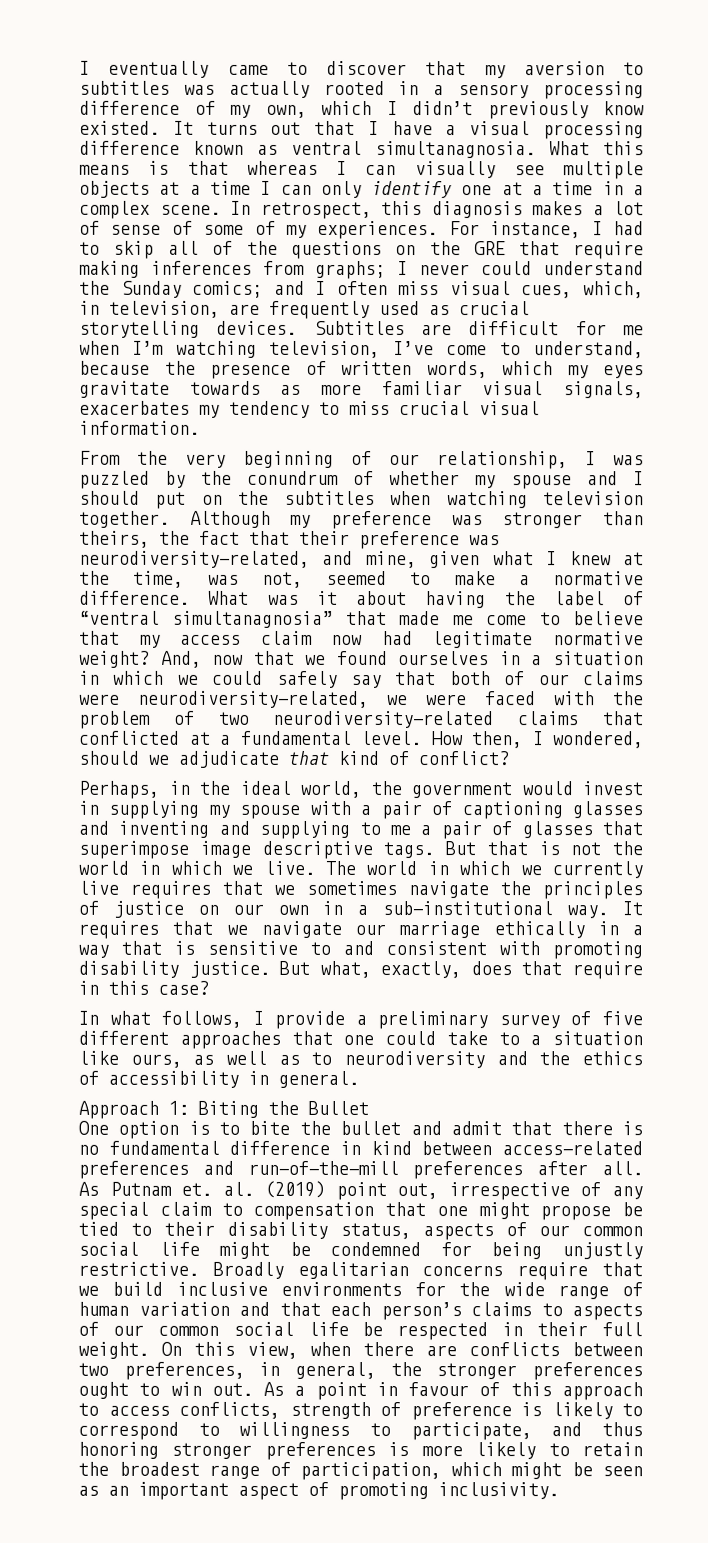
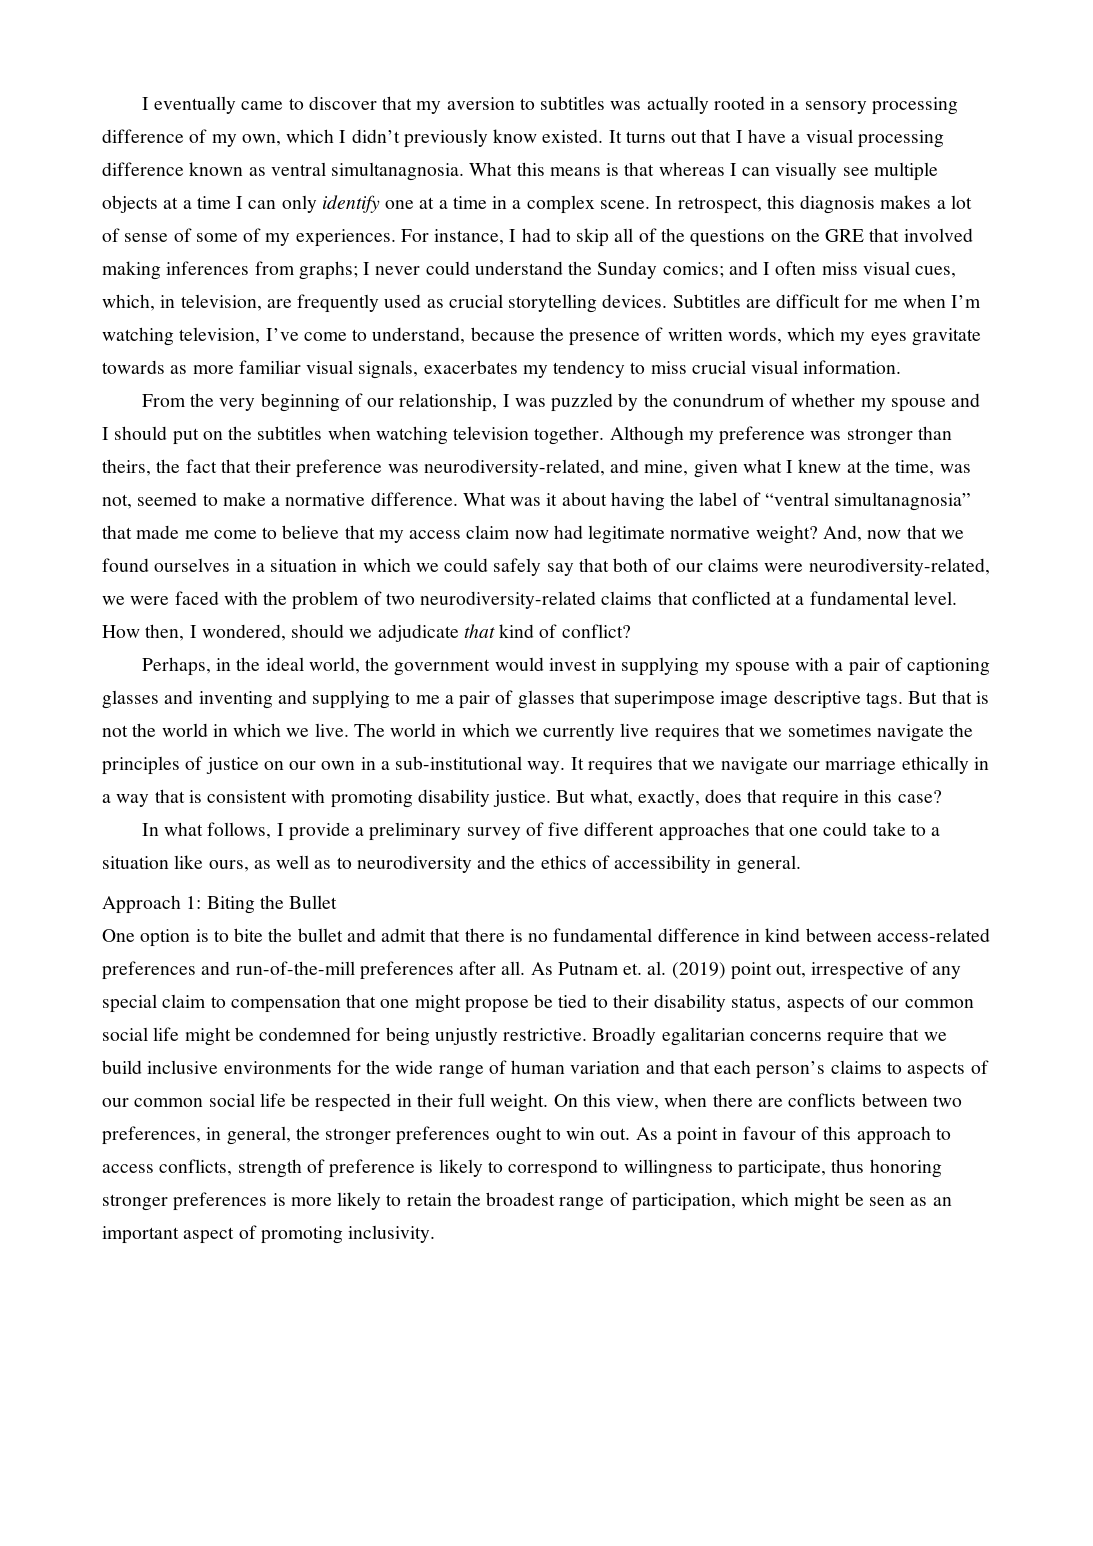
[572,241,644,260] require -> [903,228,973,242] involved
[207,940,374,956] sensitive to and -> (202, 796) none
[551,1422,583,1437] and -> (827, 1169) none

